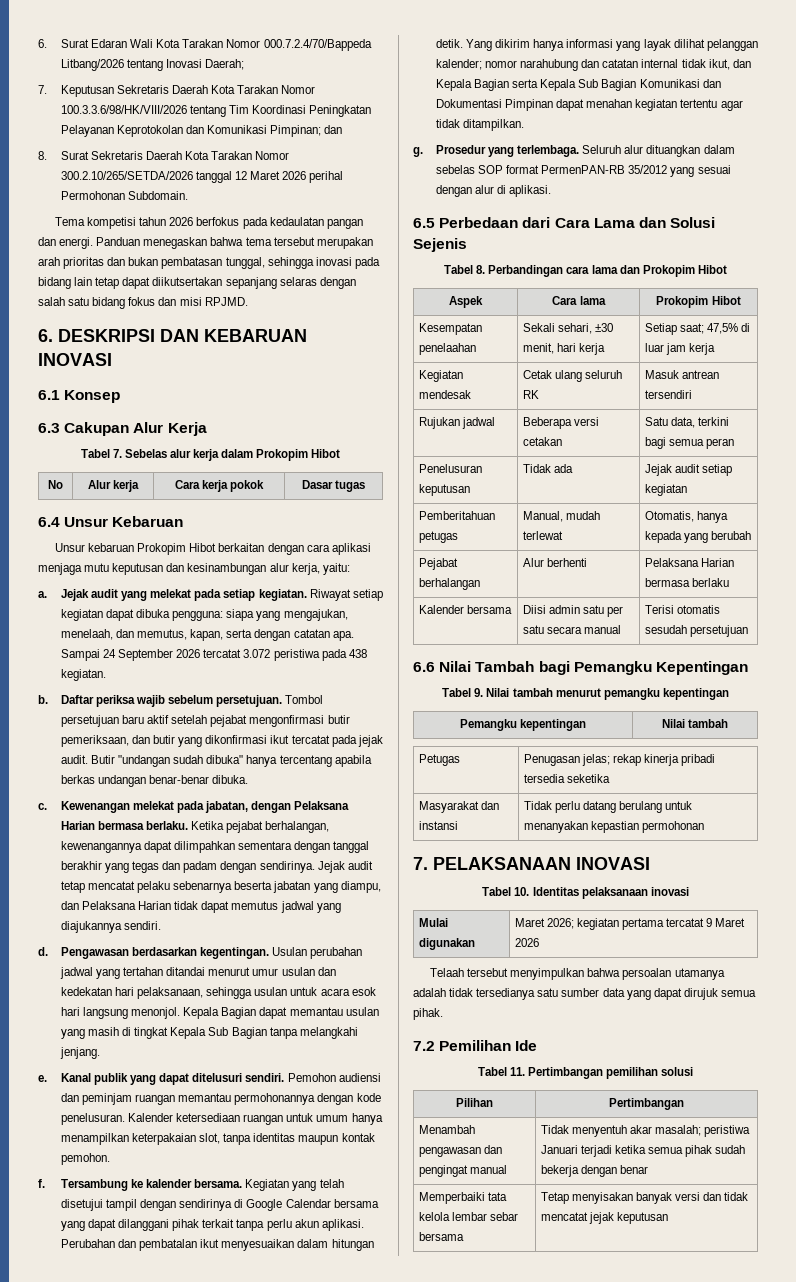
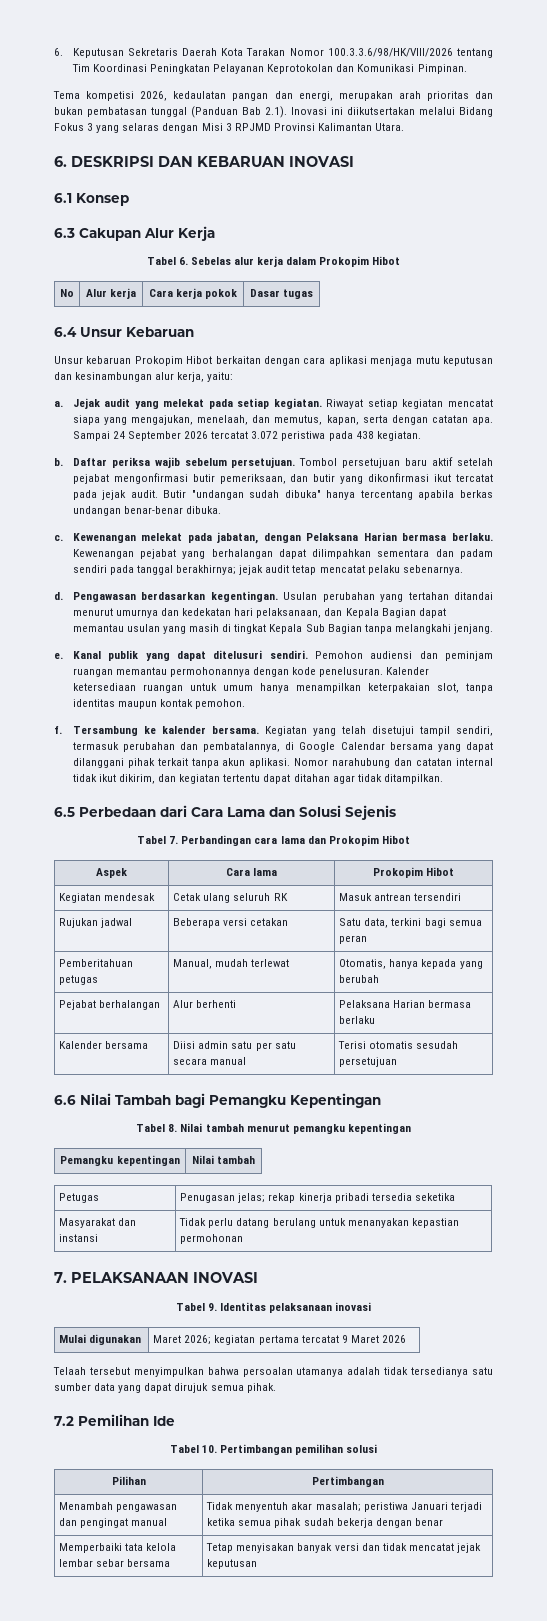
[38,39,372,51] [60,59,245,71] [38,85,47,94] 6. Surat Edaran Wali Kota Tarakan Nomor 000.7.2.4/70/Bappeda Litbang/2026 tentang Inovasi Daerah; // 7. -> [54,48,63,56] 6.
[270,125,343,137] [38,151,290,160] [60,171,344,183] [60,191,188,200] [54,217,363,229] [38,237,315,249] Pimpinan; dan // 8. Surat Sekretaris Daerah Kota Tarakan Nomor 300.2.10/265/SETDA/2026 tanggal 12 Maret 2026 perihal Permohonan Subdomain. // Tema kompetisi tahun 2026 berfokus pada kedaulatan pangan dan energi. Panduan menegaskan bahwa tema tersebut -> [417,64,467,74] [53,91,333,101] Pimpinan. // Tema kompetisi 2026, kedaulatan pangan dan energi,
[225,257,380,269] [38,277,356,289] [38,297,248,309] tunggal, sehingga inovasi pada bidang lain tetap dapat diikutsertakan sepanjang selaras dengan salah satu bidang fokus dan misi RPJMD. -> [151,106,493,118] [54,123,405,133] tunggal (Panduan Bab 2.1). Inovasi ini diikutsertakan melalui Bidang Fokus 3 yang selaras dengan Misi 3 RPJMD Provinsi Kalimantan Utara.
[112,449,122,458] 7. -> [178,257,188,265] 6.
[105,609,224,621] dapat dibuka pengguna: -> [447,399,493,407] mencatat
[191,821,330,833] [60,841,370,853] [60,861,373,873] [60,881,381,893] [60,901,341,913] [60,921,161,933] Ketika pejabat berhalangan, kewenangannya dapat dilimpahkan sementara dengan tanggal berakhir yang tegas dan padam dengan sendirinya. Jejak audit tetap mencatat pelaku sebenarnya beserta jabatan yang diampu, dan Pelaksana Harian tidak dapat memutus jadwal yang diajukannya sendiri. -> [72,549,493,559] [72,565,463,575] Kewenangan pejabat yang berhalangan dapat dilimpahkan sementara dan padam sendiri pada tanggal berakhirnya; jejak audit tetap mencatat pelaku sebenarnya.
[59,967,93,979] jadwal -> (375, 597) none
[252,967,315,976] umur usulan -> [115,609,158,618] umurnya
[206,987,376,999] [60,1007,181,1019] sehingga usulan untuk acara esok hari langsung menonjol. -> [324,608,343,616] dan
[140,1199,233,1211] dengan sendirinya -> [456,726,494,736] [72,742,281,752] sendiri, termasuk perubahan dan pembatalannya,
[266,1219,292,1231] perlu -> (219, 763) none
[60,1239,374,1251] [435,39,758,51] [435,59,517,70] Perubahan dan pembatalan ikut menyesuaikan dalam hitungan detik. Yang dikirim hanya informasi yang layak dilihat pelanggan kalender; nomor -> [294,758,329,766] Nomor
[708,59,751,70] [435,79,721,91] [435,99,743,111] [435,119,524,131] [413,145,735,157] [435,165,731,177] [435,185,552,197] ikut, dan Kepala Bagian serta Kepala Sub Bagian Komunikasi dan Dokumentasi Pimpinan dapat menahan kegiatan tertentu agar tidak ditampilkan. // g. Prosedur yang terlembaga. Seluruh alur dituangkan dalam sebelas SOP format PermenPAN-RB 35/2012 yang sesuai dengan alur di aplikasi. -> [98,774,443,784] ikut dikirim, dan kegiatan tertentu dapat ditahan agar tidak ditampilkan.
[476,265,486,274] 8. -> [169,836,179,844] 7.
[418,323,482,335] [418,343,476,355] [522,323,613,334] [522,343,605,355] [644,323,750,335] [644,343,715,355] // Kesempatan penelaahan | Sekali sehari, ±30 menit, hari kerja | Setiap saat; 47,5% di luar jam kerja -> (455, 871) none
[418,464,482,473] [418,484,470,496] [522,464,573,473] [644,464,732,476] [644,484,687,496] // Penelusuran keputusan | Tidak ada | Jejak audit setiap kegiatan -> (368, 939) none
[474,688,484,697] 9. -> [168,1124,178,1132] 8.
[514,887,530,896] 10. -> [207,1303,217,1311] 9.
[509,1067,525,1076] 11. -> [201,1445,217,1453] 10.

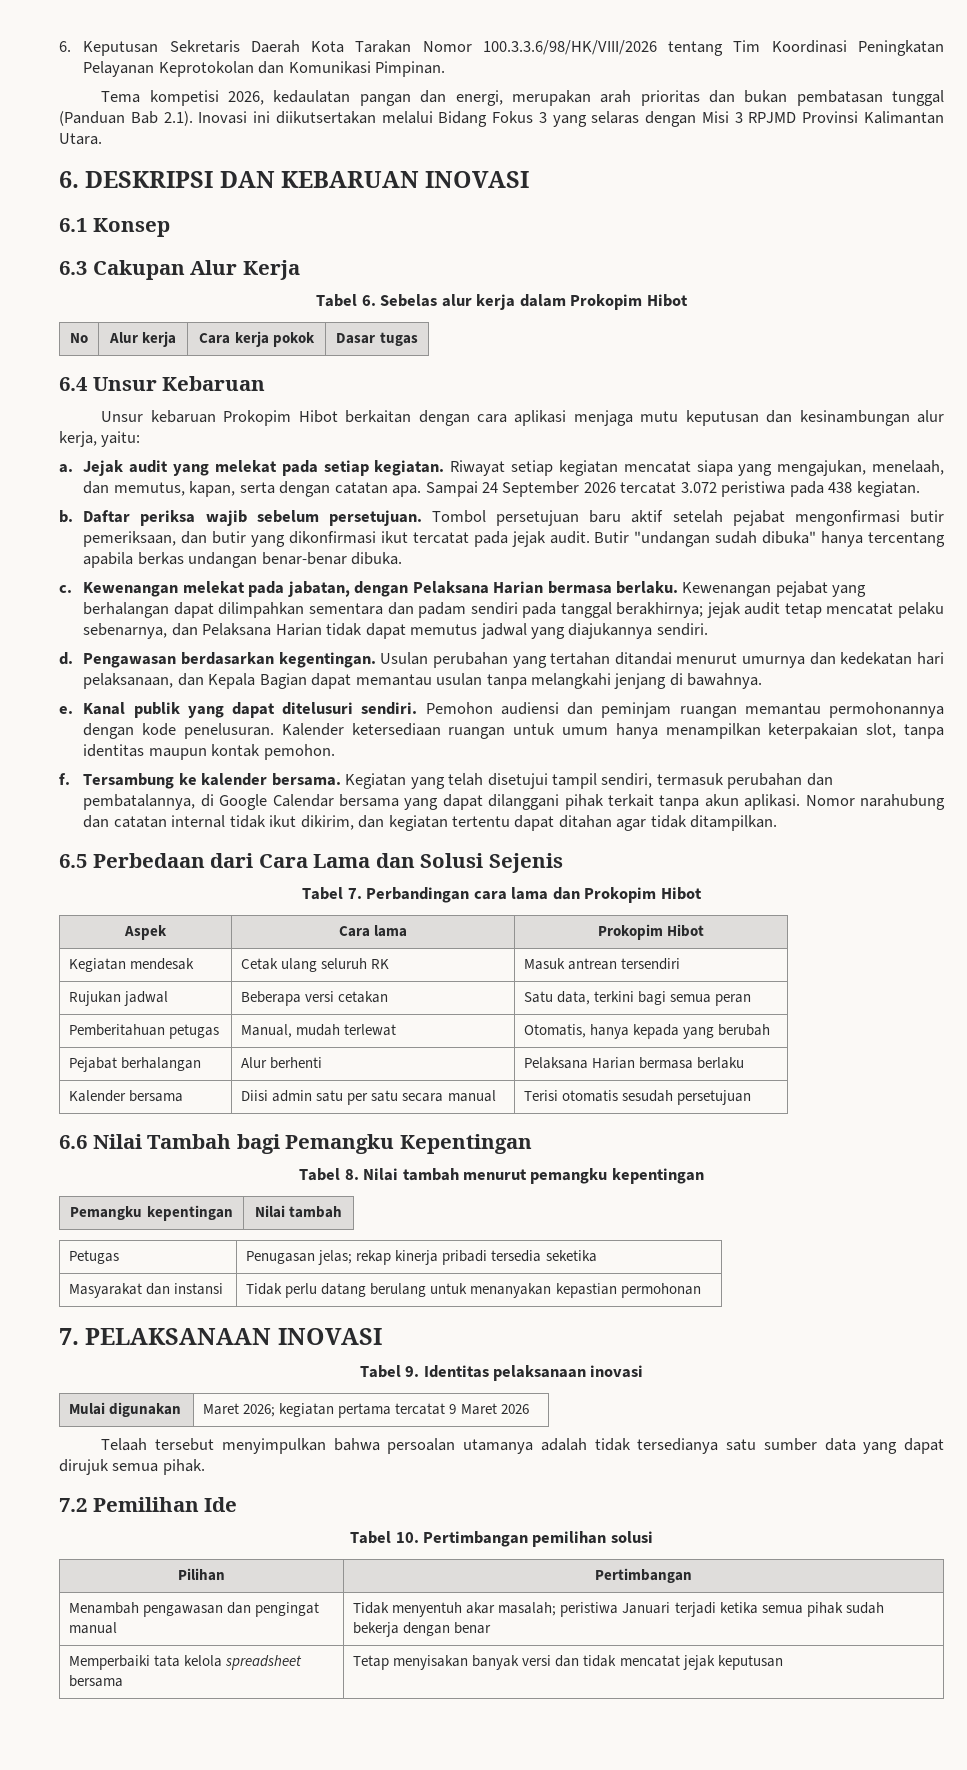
[402,565,463,575] sebenarnya. -> [83,623,708,639] sebenarnya, dan Pelaksana Harian tidak dapat memutus jadwal yang diajukannya sendiri.
[163,624,493,634] yang masih di tingkat Kepala Sub Bagian tanpa melangkahi jenjang. -> [486,673,763,689] tanpa melangkahi jenjang di bawahnya.
[59,1559,125,1567] lembar sebar -> [225,1655,303,1670] spreadsheet

